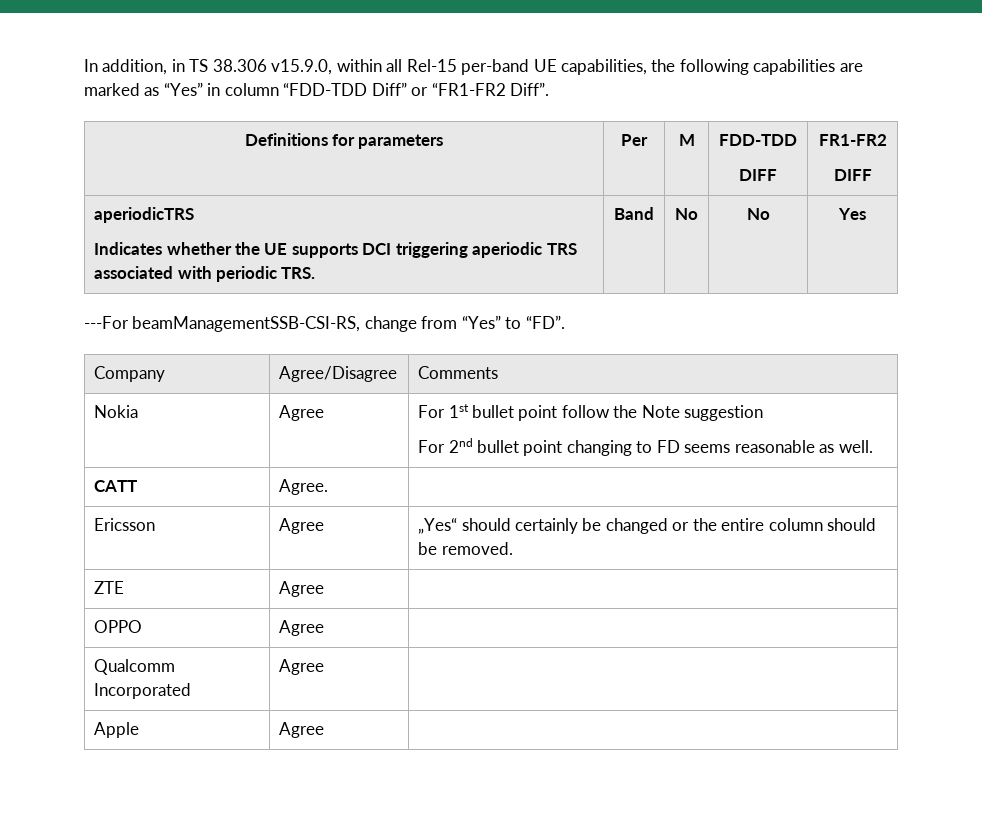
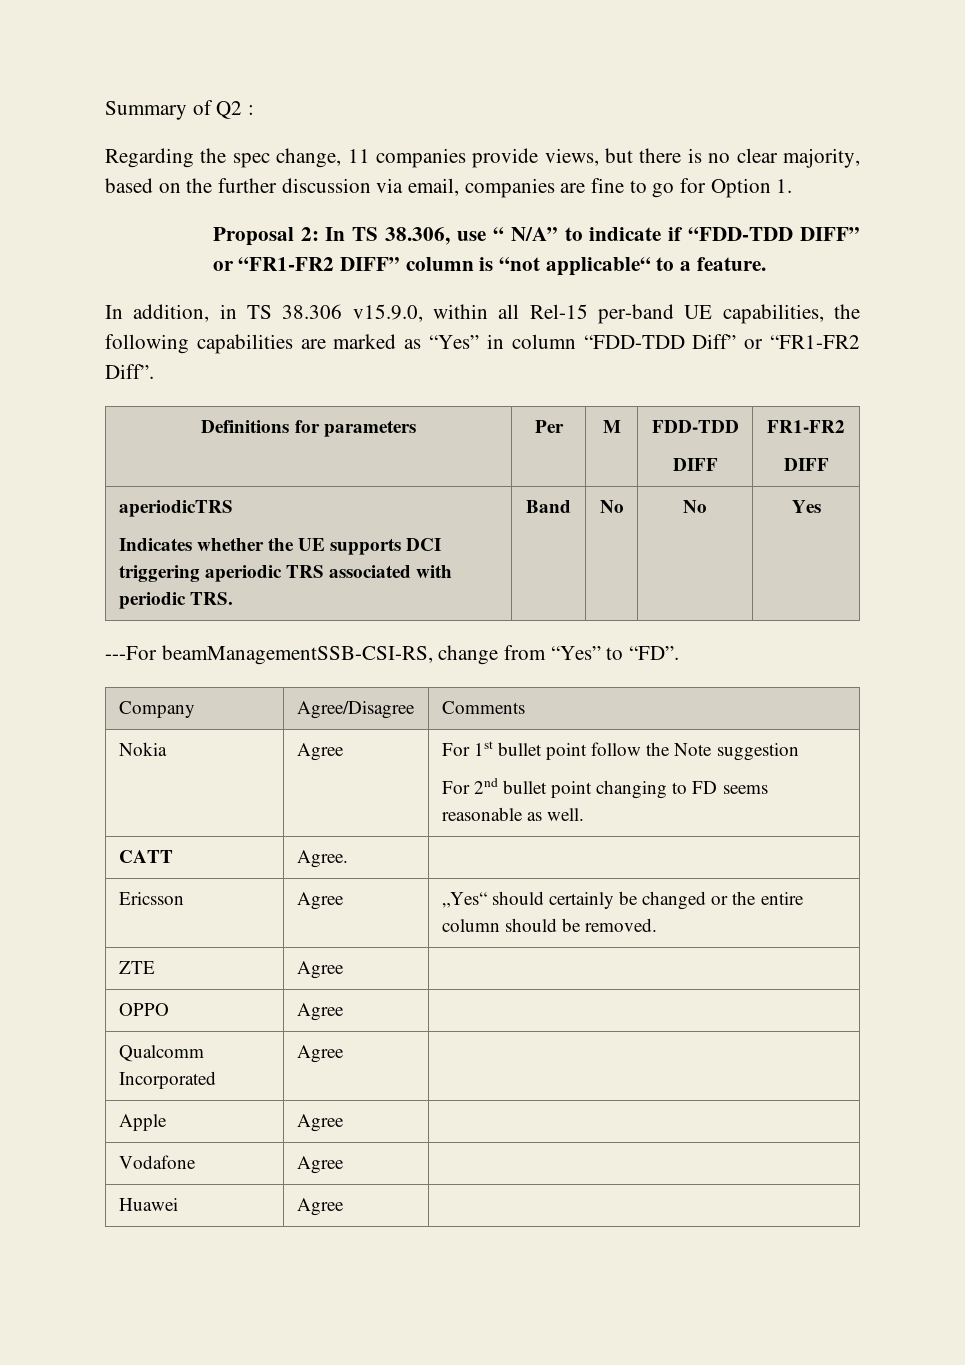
(84, 65) none -> [105,100,255,120] [105,148,860,168] [105,178,793,198] [212,227,860,246] [212,257,766,276] Summary of Q2 : // Regarding the spec change, 11 companies provide views, but there is no clear majority, based on the further discussion via email, companies are fine to go for Option 1. // Proposal 2: In TS 38.306, use “ N/A” to indicate if “FDD-TDD DIFF” or “FR1-FR2 DIFF” column is “not applicable“ to a feature. //
(325, 730) none -> [118,1155,196,1169] [296,1156,344,1174] [118,1198,178,1211] [296,1198,344,1216] // Vodafone | Agree | // Huawei | Agree |

